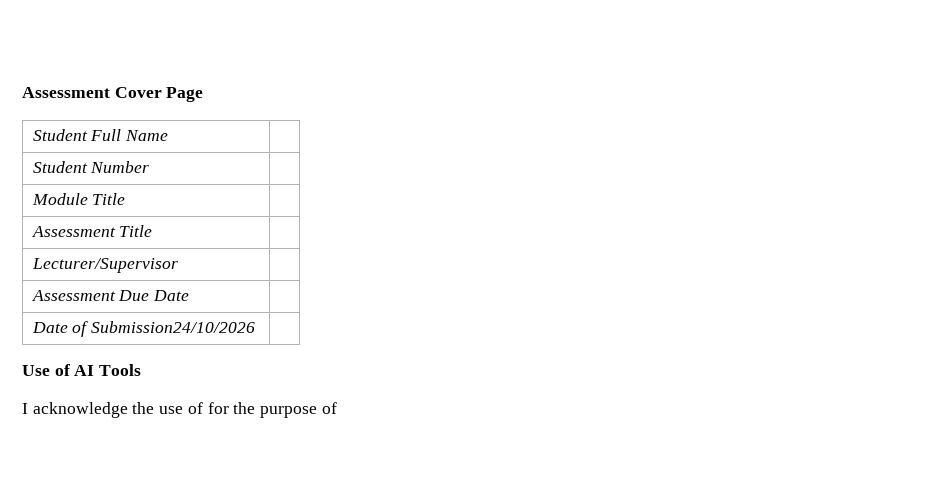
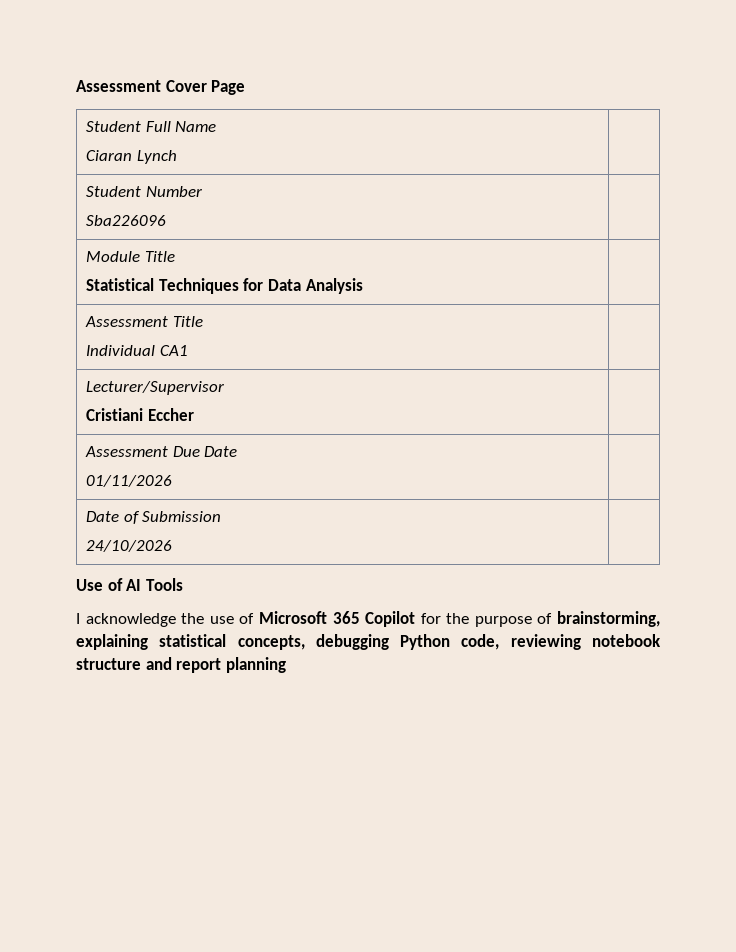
(169, 135) none -> [86,150,177,164] // Ciaran Lynch
(150, 167) none -> [86,215,167,226] // Sba226096
(126, 199) none -> [86,278,363,294] // Statistical Techniques for Data Analysis
(153, 231) none -> [86,345,188,356] // Individual CA1
(178, 265) none -> [86,408,194,421] // Cristiani Eccher
(190, 295) none -> [86,475,173,487] // 01/11/2026
[91,321,256,333] Submission24/10/2026 -> [142,511,222,522] [86,540,173,552] Submission // 24/10/2026
(203, 408) none -> [258,611,416,627] Microsoft 365 Copilot
(337, 408) none -> [556,611,660,627] [76,634,661,650] [76,657,286,673] brainstorming, explaining statistical concepts, debugging Python code, reviewing notebook structure and report planning

